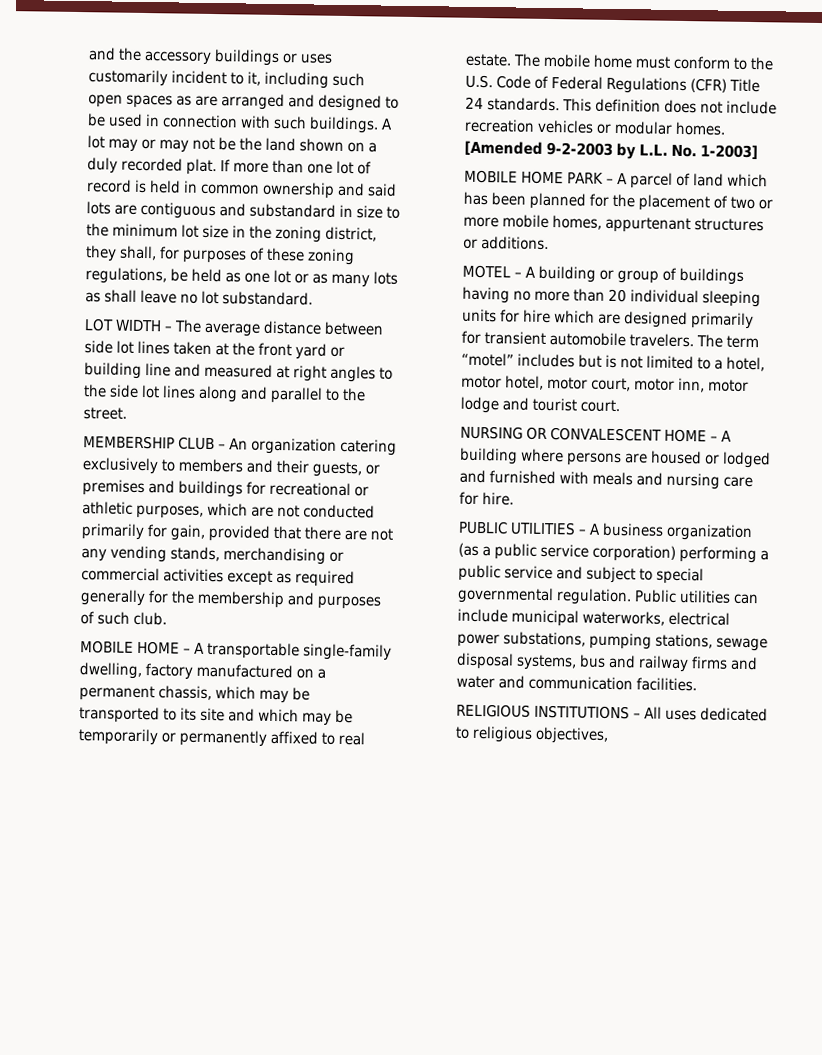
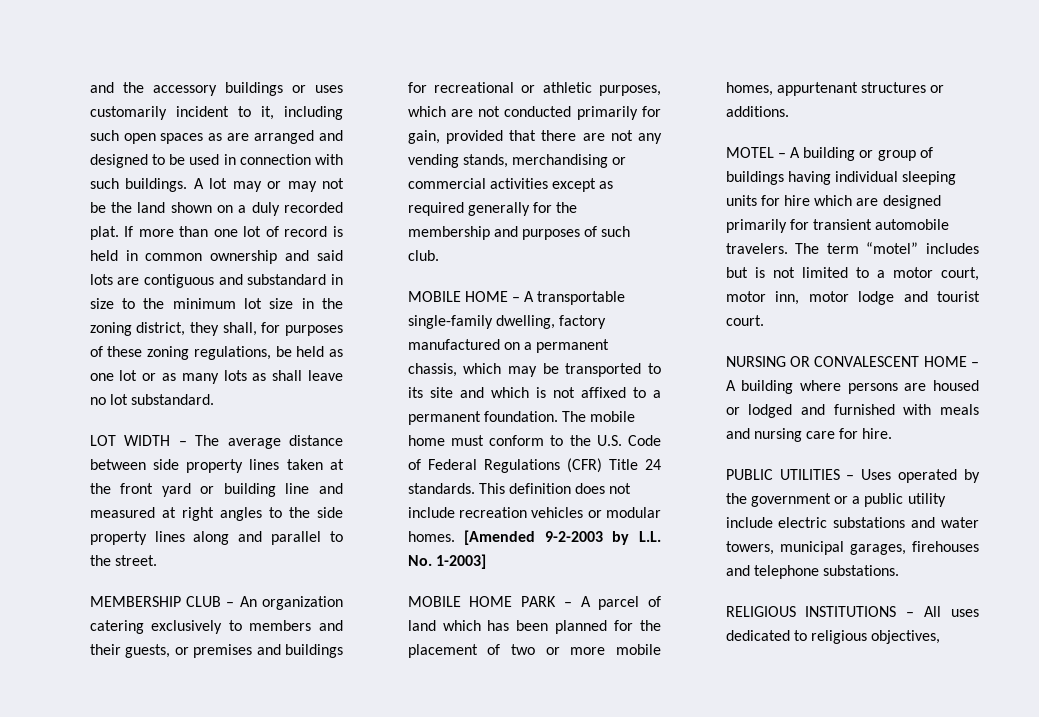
[116,340,135,354] lot -> [186,459,244,473] property
[141,384,161,399] lot -> [89,531,147,545] property
[302,709,354,726] [78,728,366,747] [465,53,513,67] may be temporarily or permanently affixed to real estate. -> [535,387,661,398] [407,411,558,425] is not affixed to a permanent foundation.
[513,288,628,303] no more than 20 -> (831, 178) none
[726,356,766,372] [461,375,545,390] hotel, motor hotel, -> (885, 274) none
[589,522,754,542] [458,542,770,564] [458,564,705,585] [457,586,760,606] [457,608,731,627] [457,631,769,652] [456,652,759,673] [456,675,698,692] A business organization (as a public service corporation) performing a public service and subject to special governmental regulation. Public utilities can include municipal waterworks, electrical power substations, pumping stations, sewage disposal systems, bus and railway firms and water and communication facilities. -> [861,469,980,483] [725,493,946,507] [725,517,979,528] [725,541,979,555] [725,565,900,579] Uses operated by the government or a public utility include electric substations and water towers, municipal garages, firehouses and telephone substations.

